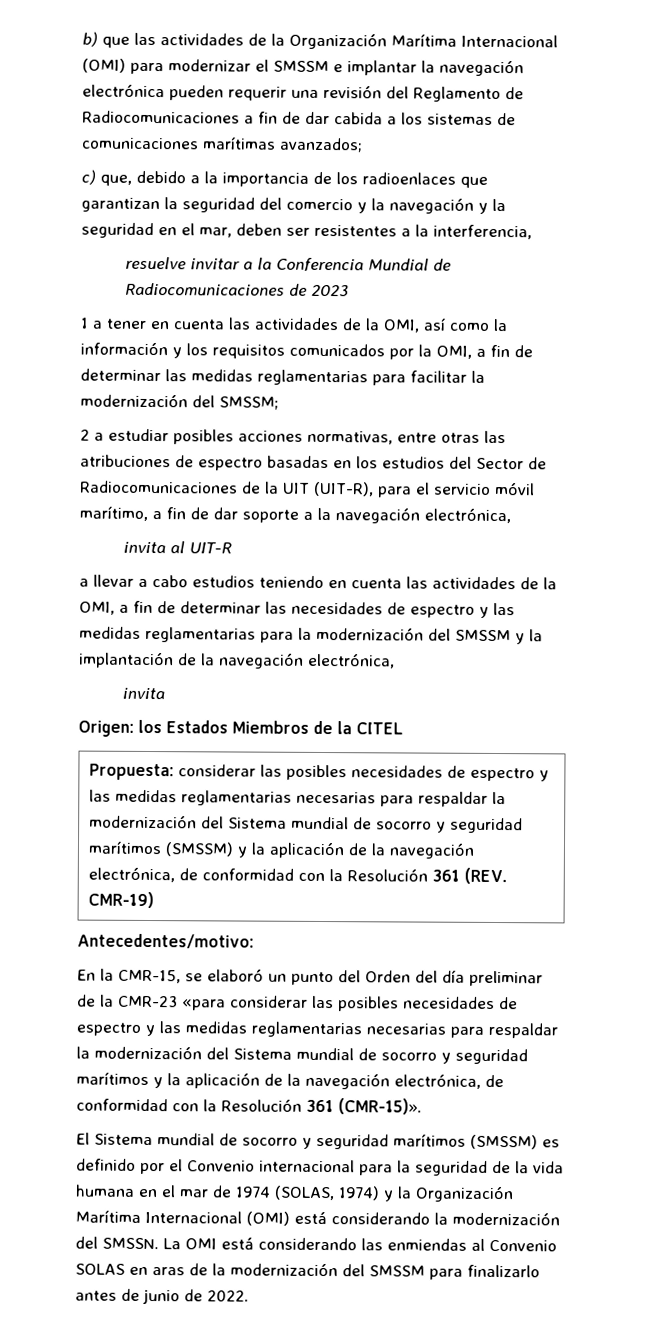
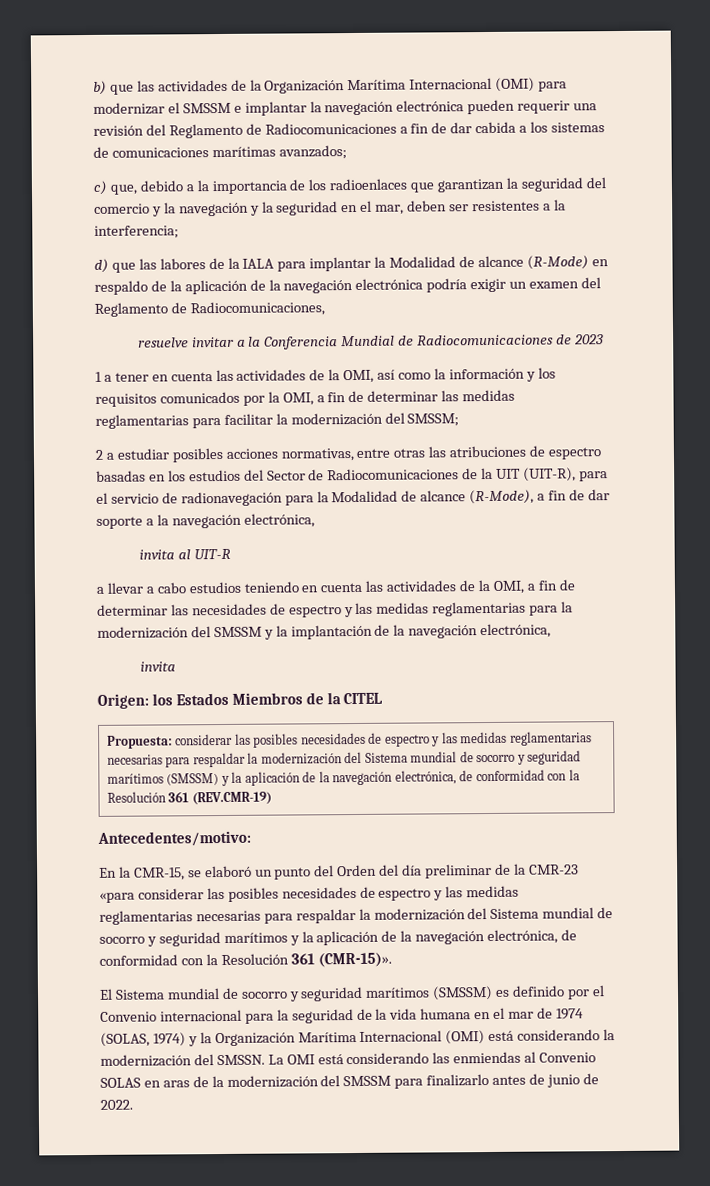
[433,224,532,240] interferencia, -> [94,225,179,239] [94,255,609,273] [94,277,601,295] [94,301,325,317] interferencia; // d) que las labores de la IALA para implantar la Modalidad de alcance (R-Mode) en respaldo de la aplicación de la navegación electrónica podría exigir un examen del Reglamento de Radiocomunicaciones,
[494,481,535,496] [79,505,148,521] móvil marítimo, -> [161,489,535,507] de radionavegación para la Modalidad de alcance (R-Mode),
[463,867,508,885] [87,891,154,909] (REV. CMR-19) -> [191,791,272,806] (REV.CMR-19)

